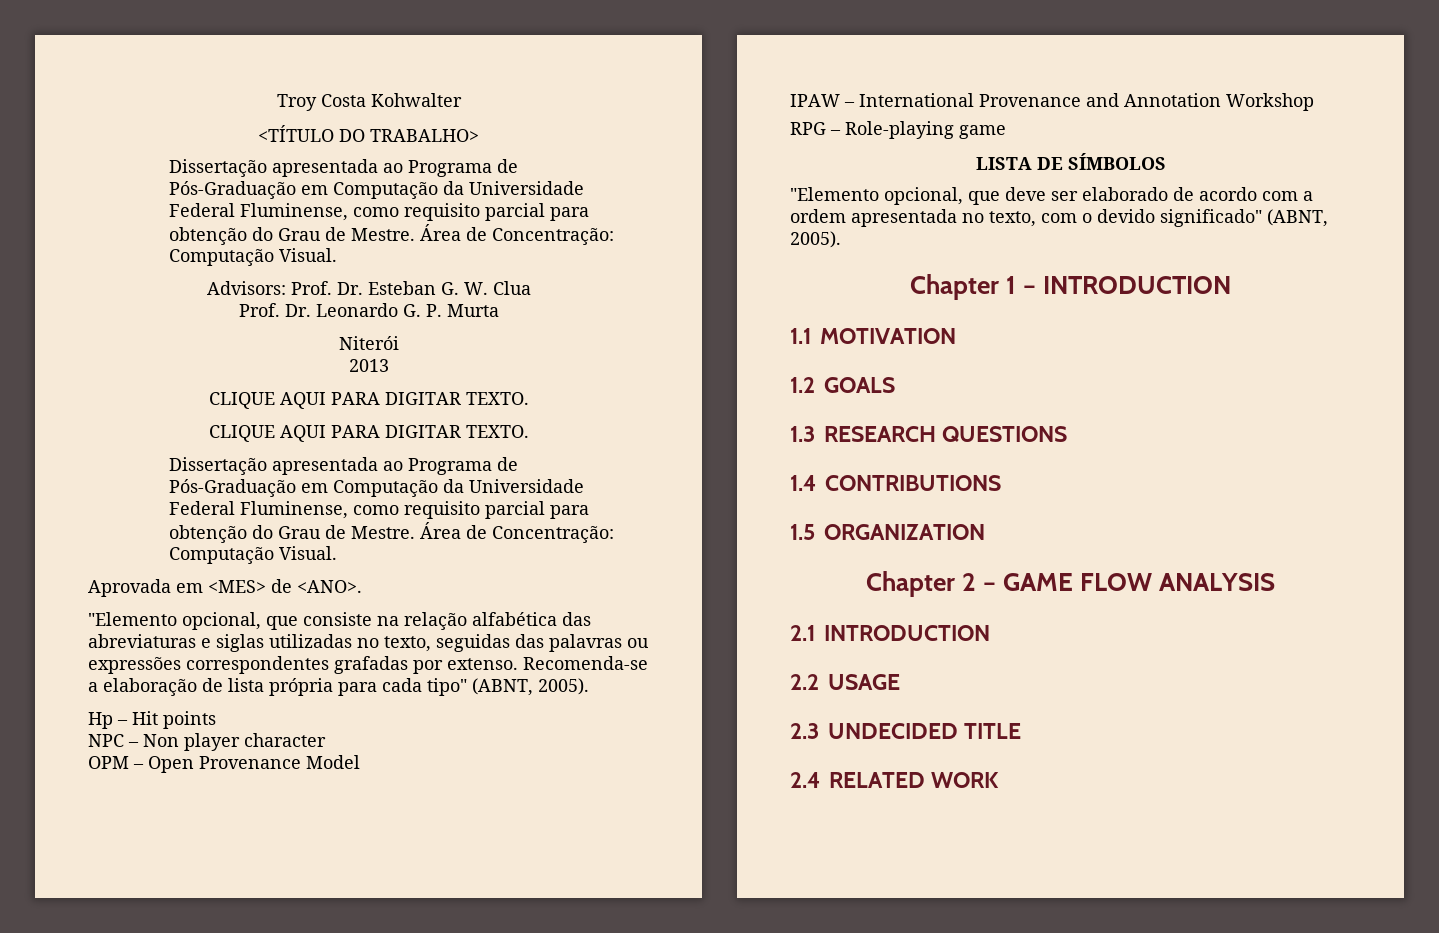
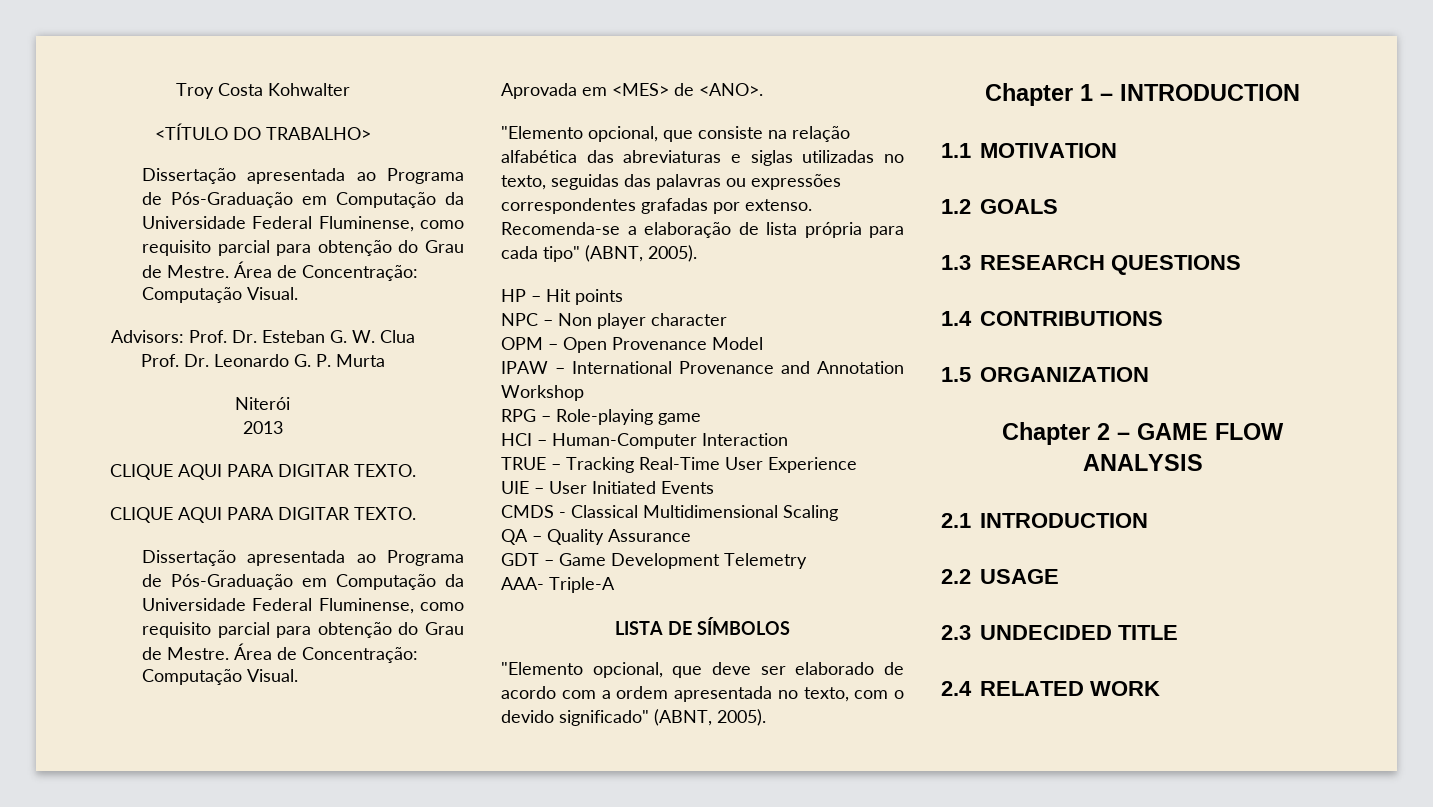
[88,712,113,729] Hp -> [501,289,526,302] HP
(1006, 132) none -> [501,433,788,449] [501,457,857,473] [501,481,714,494] [501,505,838,521] [501,529,691,545] [501,553,807,569] [501,577,615,593] // HCI – Human-Computer Interaction // TRUE – Tracking Real-Time User Experience // UIE – User Initiated Events // CMDS - Classical Multidimensional Scaling // QA – Quality Assurance // GDT – Game Development Telemetry // AAA- Triple-A

